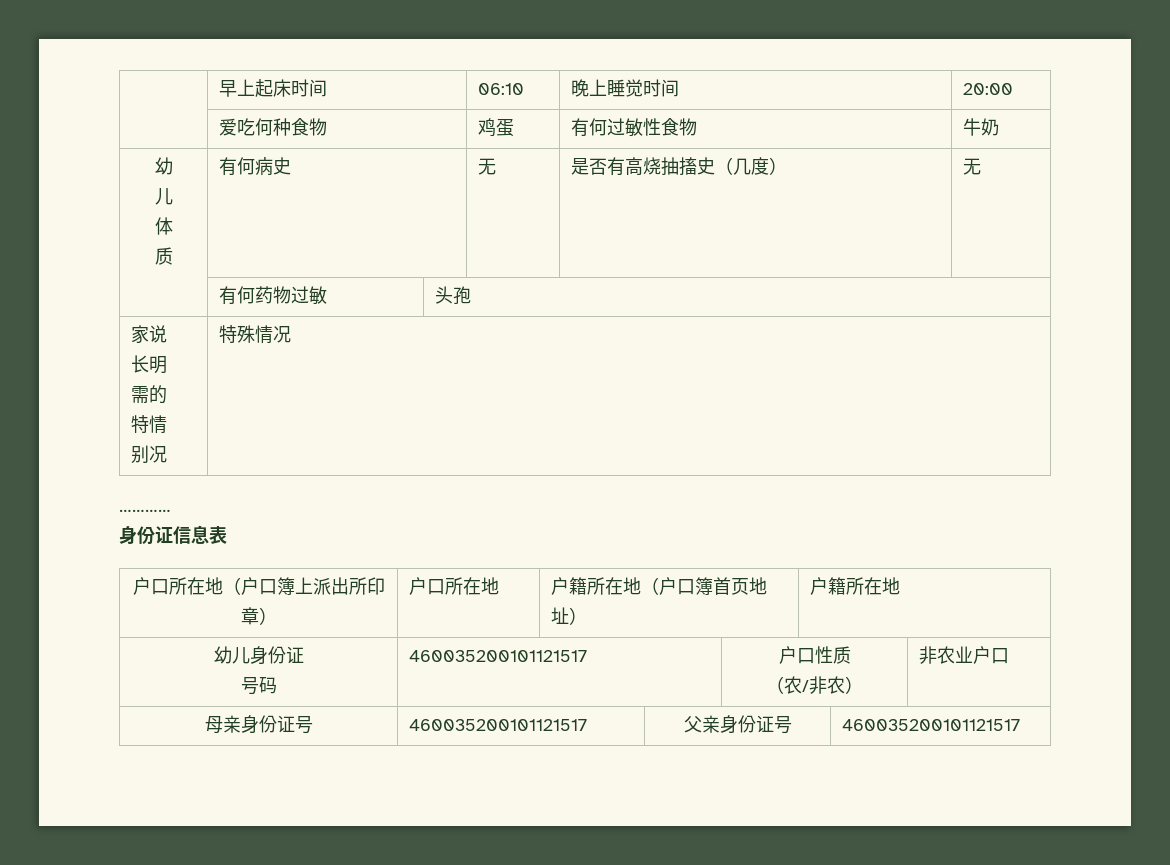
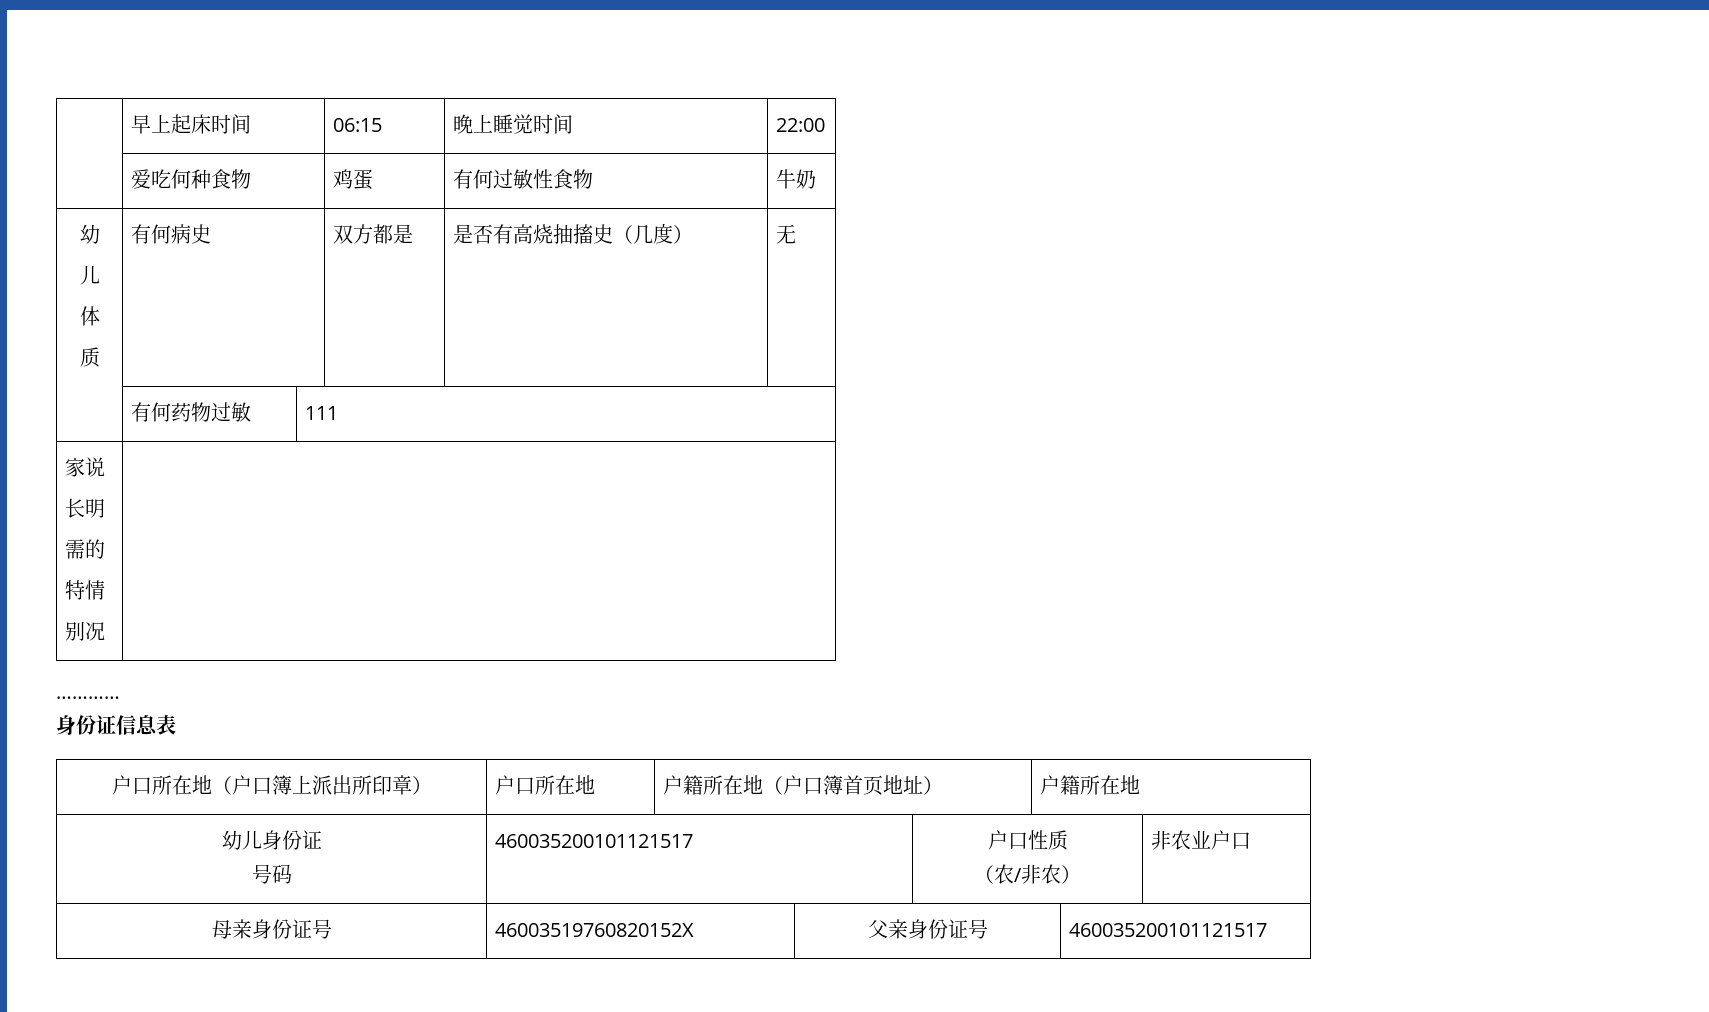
[477,83,524,95] 06:10 -> [333,118,383,132] 06:15
[962,83,1013,95] 20:00 -> [776,118,826,132] 22:00
[477,158,496,175] 无 -> [333,224,414,244] 双方都是
[434,286,471,304] 头孢 -> [305,406,339,420] 111
[218,325,291,344] 特殊情况 -> (106, 631) none
[408,719,587,731] 460035200101121517 -> [495,923,695,937] 46003519760820152X

